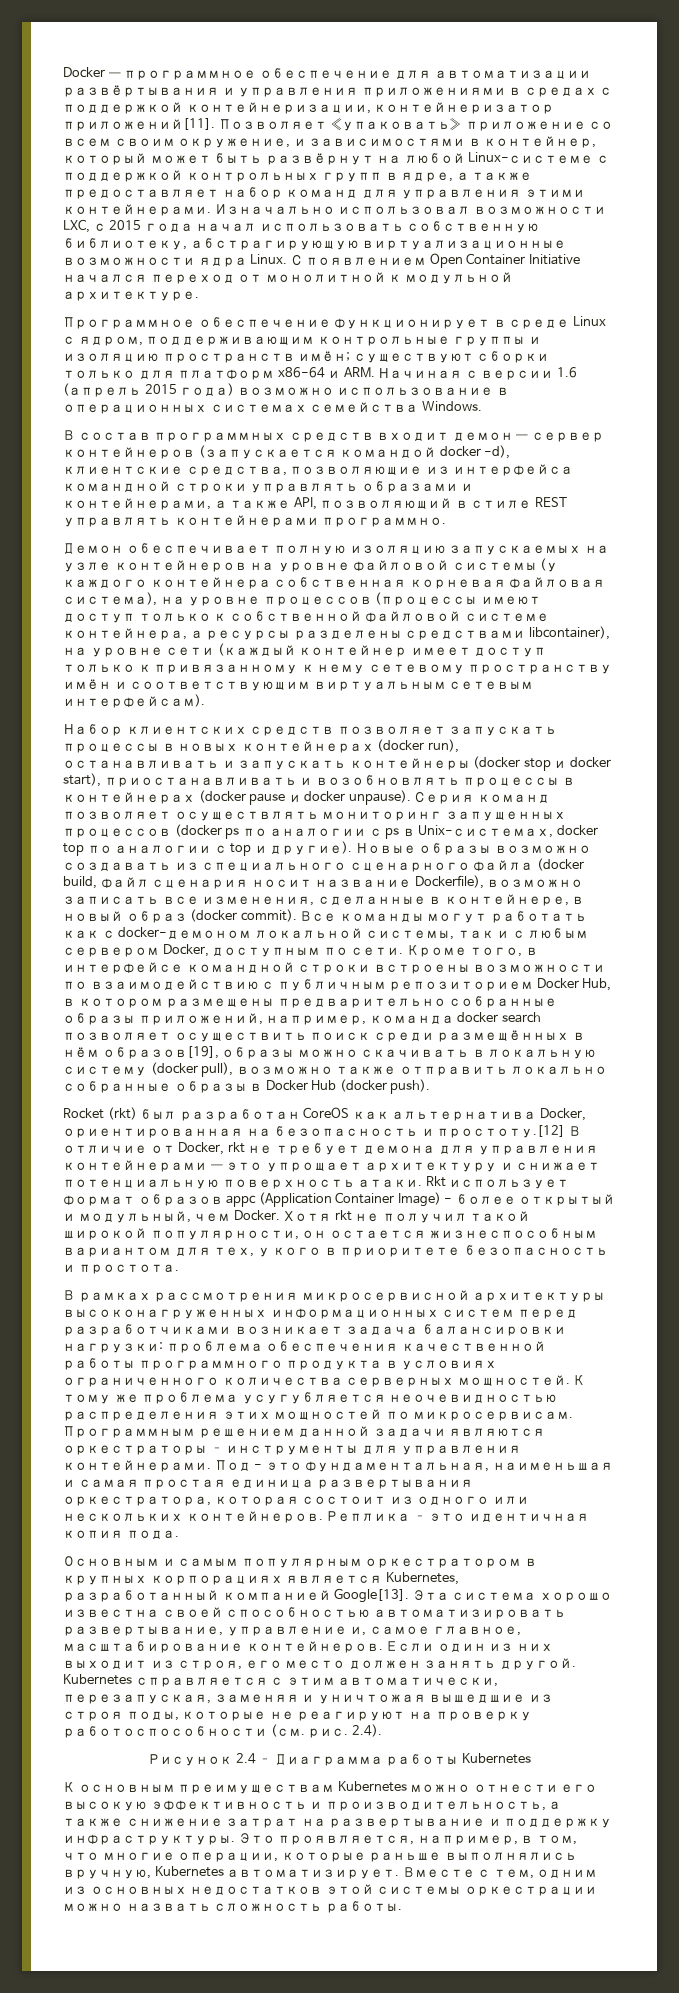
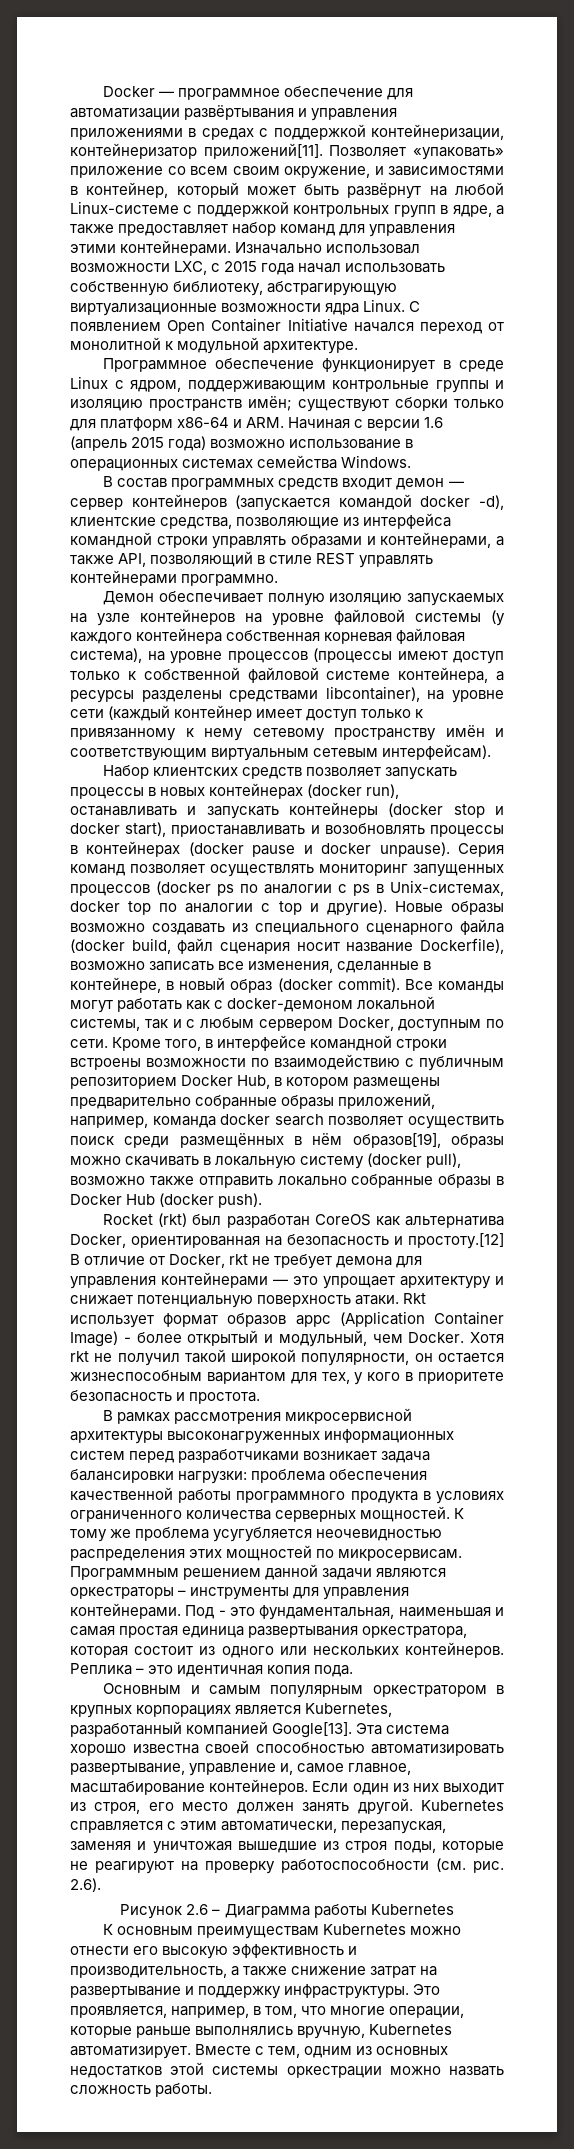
[351,1724,382,1737] 2.4). -> [70,1878,101,1892] 2.6).
[235,1753,256,1764] 2.4 -> [186,1904,209,1915] 2.6

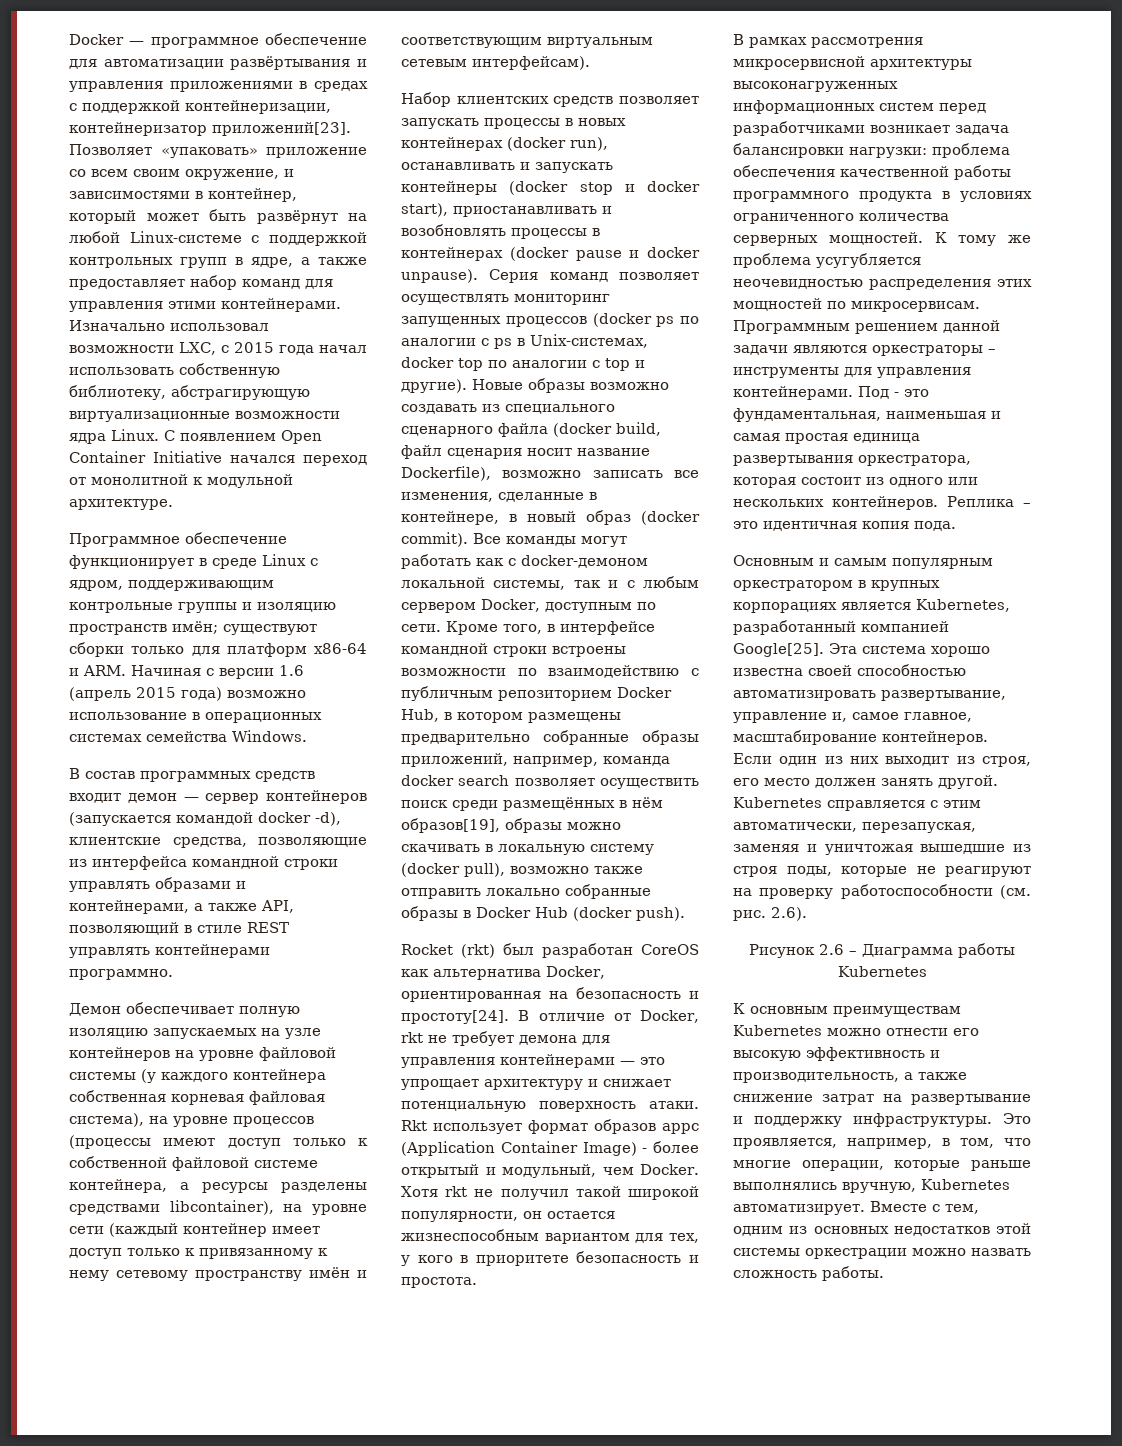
[203,143,323,159] приложений[11]. -> [212,122,351,136] приложений[23].
[408,1233,504,1249] простоту.[12] -> [401,1010,509,1024] простоту[24].
[272,1722,353,1738] Google[13]. -> [733,643,824,657] Google[25].

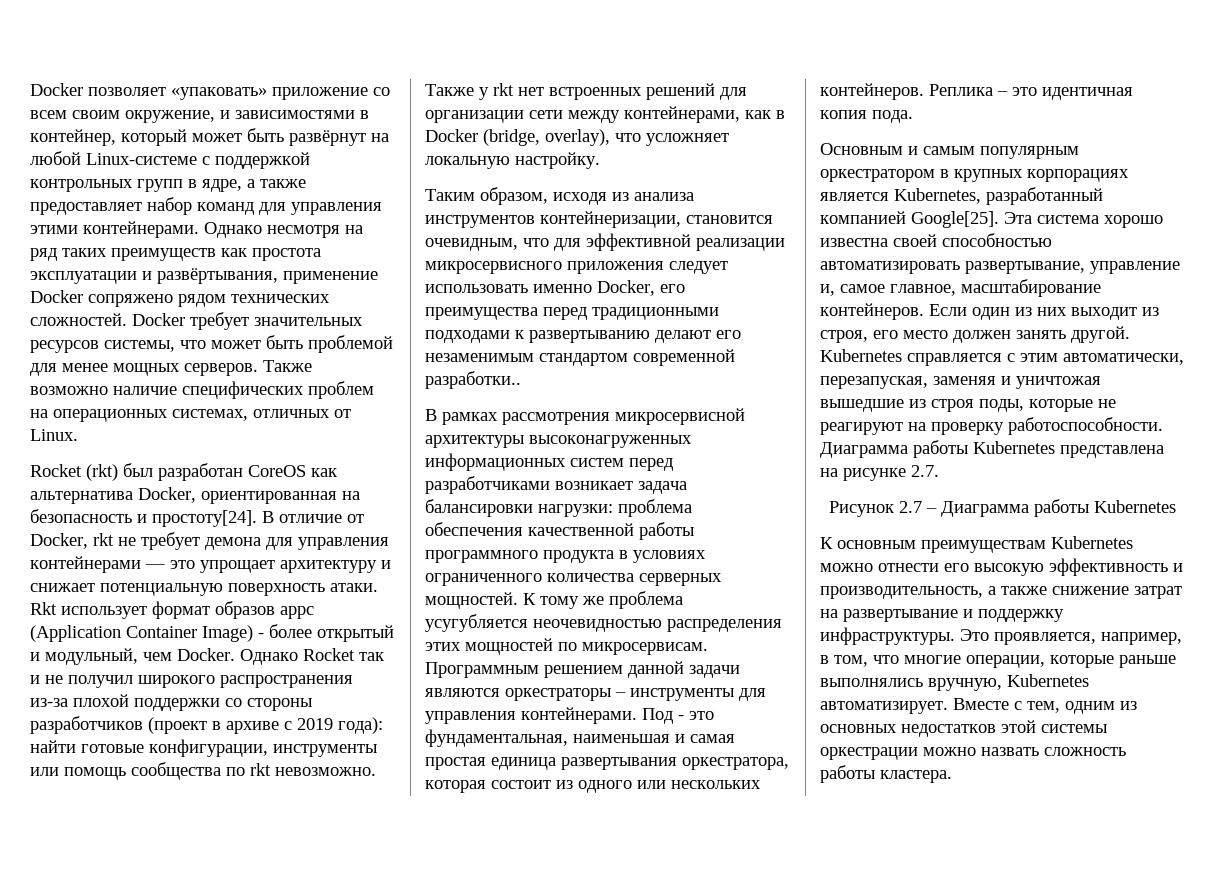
[69,33,367,48] [69,56,367,70] [69,81,368,92] [69,100,331,114] [69,122,351,136] [69,144,152,155] Docker — программное обеспечение для автоматизации развёртывания и управления приложениями в средах с поддержкой контейнеризации, контейнеризатор приложений[23]. Позволяет -> [30,83,166,96] Docker позволяет
[69,320,269,331] [69,342,367,355] [69,363,280,378] [69,385,310,400] [69,411,340,422] [69,429,322,444] [69,451,367,466] [69,474,293,488] [69,499,173,510] [69,532,287,547] [69,554,318,569] [69,580,274,591] [69,602,336,613] [69,621,317,635] [69,642,367,657] [69,665,304,679] [69,687,306,701] [69,712,322,723] [69,730,307,742] [69,768,315,782] [69,790,367,804] [69,812,341,826] [69,837,367,848] [69,856,338,870] [69,877,246,892] [69,900,294,914] [69,922,289,935] [69,944,270,958] [69,969,173,980] [69,1002,300,1017] [69,1028,321,1039] [69,1047,336,1061] [69,1069,326,1083] [69,1090,325,1105] [69,1113,314,1127] [69,1135,368,1149] [69,1156,318,1171] [69,1179,367,1193] [69,1200,367,1215] [69,1223,320,1237] [69,1248,328,1259] [69,1267,367,1281] [401,37,653,48] [401,56,590,70] [401,92,699,107] [401,118,626,129] [401,137,608,151] [401,162,613,173] [401,181,700,195] [401,203,612,217] [401,224,600,239] [401,247,700,261] [401,269,699,283] [401,294,610,305] [401,313,699,327] [401,334,648,349] [401,357,645,371] [401,378,669,393] [401,404,615,414] [401,422,661,437] [401,445,650,459] [401,466,699,481] [401,492,597,502] [401,510,700,525] [401,532,627,547] [401,554,648,569] [401,576,699,590] [401,599,656,613] [401,621,655,635] [401,643,626,657] [401,665,699,678] [401,686,672,701] [401,709,621,723] [401,730,699,745] [401,753,670,767] [401,775,699,789] [401,797,663,811] [401,818,621,833] [401,844,654,855] [401,863,643,877] [401,884,651,899] [401,906,685,921] Изначально использовал возможности LXC, с 2015 года начал использовать собственную библиотеку, абстрагирующую виртуализационные возможности ядра Linux. С появлением Open Container Initiative начался переход от монолитной к модульной архитектуре. // Программное обеспечение функционирует в среде Linux с ядром, поддерживающим контрольные группы и изоляцию пространств имён; существуют сборки только для платформ x86-64 и ARM. Начиная с версии 1.6 (апрель 2015 года) возможно использование в операционных системах семейства Windows. // В состав программных средств входит демон — сервер контейнеров (запускается командой docker -d), клиентские средства, позволяющие из интерфейса командной строки управлять образами и контейнерами, а также API, позволяющий в стиле REST управлять контейнерами программно. // Демон обеспечивает полную изоляцию запускаемых на узле контейнеров на уровне файловой системы (у каждого контейнера собственная корневая файловая система), на уровне процессов (процессы имеют доступ только к собственной файловой системе контейнера, а ресурсы разделены средствами libcontainer), на уровне сети (каждый контейнер имеет доступ только к привязанному к нему сетевому пространству имён и соответствующим виртуальным сетевым интерфейсам). // Набор клиентских средств позволяет запускать процессы в новых контейнерах (docker run), останавливать и запускать контейнеры (docker stop и docker start), приостанавливать и возобновлять процессы в контейнерах (docker pause и docker unpause). Серия команд позволяет осуществлять мониторинг запущенных процессов (docker ps по аналогии с ps в Unix-системах, docker top по аналогии с top и другие). Новые образы возможно создавать из специального сценарного файла (docker build, файл сценария носит название Dockerfile), возможно записать все изменения, сделанные в контейнере, в новый образ (docker commit). Все команды могут работать как с docker-демоном локальной системы, так и с любым сервером Docker, доступным по сети. Кроме того, в интерфейсе командной строки встроены возможности по взаимодействию с публичным репозиторием Docker Hub, в котором размещены предварительно собранные образы приложений, например, команда docker search позволяет осуществить поиск среди размещённых в нём образов[19], образы можно скачивать в локальную систему (docker pull), возможно также отправить локально собранные образы в Docker Hub (docker push). -> [204,222,363,238] [30,248,321,261] [30,268,378,284] [30,290,330,307] [30,312,363,330] [30,335,393,353] [30,360,312,376] [30,381,374,399] [30,409,351,422] [30,429,78,441] Однако несмотря на ряд таких преимуществ как простота эксплуатации и развёртывания, применение Docker сопряжено рядом технических сложностей. Docker требует значительных ресурсов системы, что может быть проблемой для менее мощных серверов. Также возможно наличие специфических проблем на операционных системах, отличных от Linux.
[401,1186,699,1200] [401,1211,615,1222] [401,1229,699,1244] [401,1251,699,1266] [401,1277,477,1288] Хотя rkt не получил такой широкой популярности, он остается жизнеспособным вариантом для тех, у кого в приоритете безопасность и простота. -> [240,648,384,665] [30,675,353,688] [30,694,312,711] [30,716,383,734] [30,739,377,757] [30,762,376,780] [425,83,747,100] [425,106,785,123] [425,129,729,146] [425,152,600,169] [425,187,694,205] [425,211,773,228] [425,233,785,251] [425,261,728,274] [425,280,685,296] [425,307,719,320] [425,330,741,343] [425,349,735,366] [425,371,521,389] Однако Rocket так и не получил широкого распространения из-за плохой поддержки со стороны разработчиков (проект в архиве с 2019 года): найти готовые конфигурации, инструменты или помощь сообщества по rkt невозможно. Также у rkt нет встроенных решений для организации сети между контейнерами, как в Docker (bridge, overlay), что усложняет локальную настройку. // Таким образом, исходя из анализа инструментов контейнеризации, становится очевидным, что для эффективной реализации микросервисного приложения следует использовать именно Docker, его преимущества перед традиционными подходами к развертыванию делают его незаменимым стандартом современной разработки..
[840,884,1031,899] [733,907,807,921] работоспособности (см. рис. 2.6). -> [1008,417,1163,435] [820,440,1164,458] [820,465,939,481] работоспособности. Диаграмма работы Kubernetes представлена на рисунке 2.7.
[819,944,844,955] 2.6 -> [898,501,922,513] 2.7
[822,1266,884,1281] работы. -> [820,765,952,783] работы кластера.

